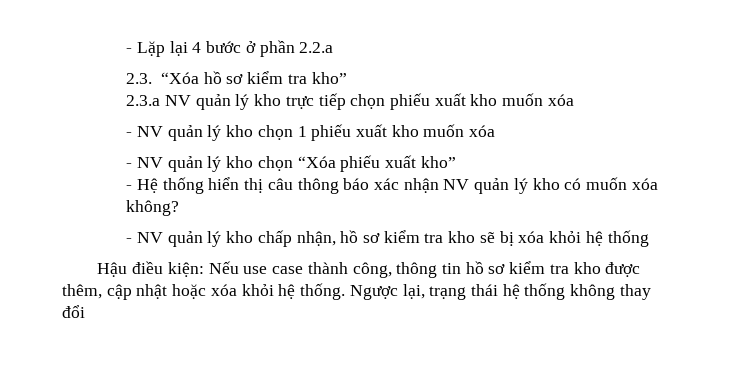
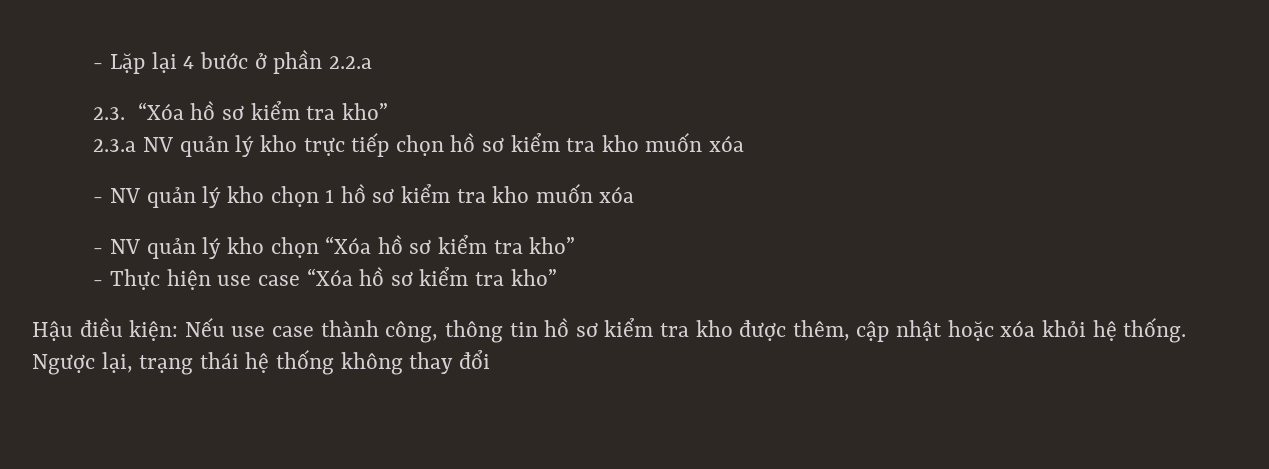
[390,93,466,110] phiếu xuất -> [450,133,596,152] hồ sơ kiểm tra
[311,124,388,141] phiếu xuất -> [340,184,486,203] hồ sơ kiểm tra
[340,155,456,172] [126,177,658,194] [126,200,180,216] [126,230,649,247] phiếu xuất kho” // - Hệ thống hiển thị câu thông báo xác nhận NV quản lý kho có muốn xóa không? // - NV quản lý kho chấp nhận, hồ sơ kiểm tra kho sẽ bị xóa khỏi hệ thống -> [377,235,576,254] [93,267,557,290] hồ sơ kiểm tra kho” // - Thực hiện use case “Xóa hồ sơ kiểm tra kho”

